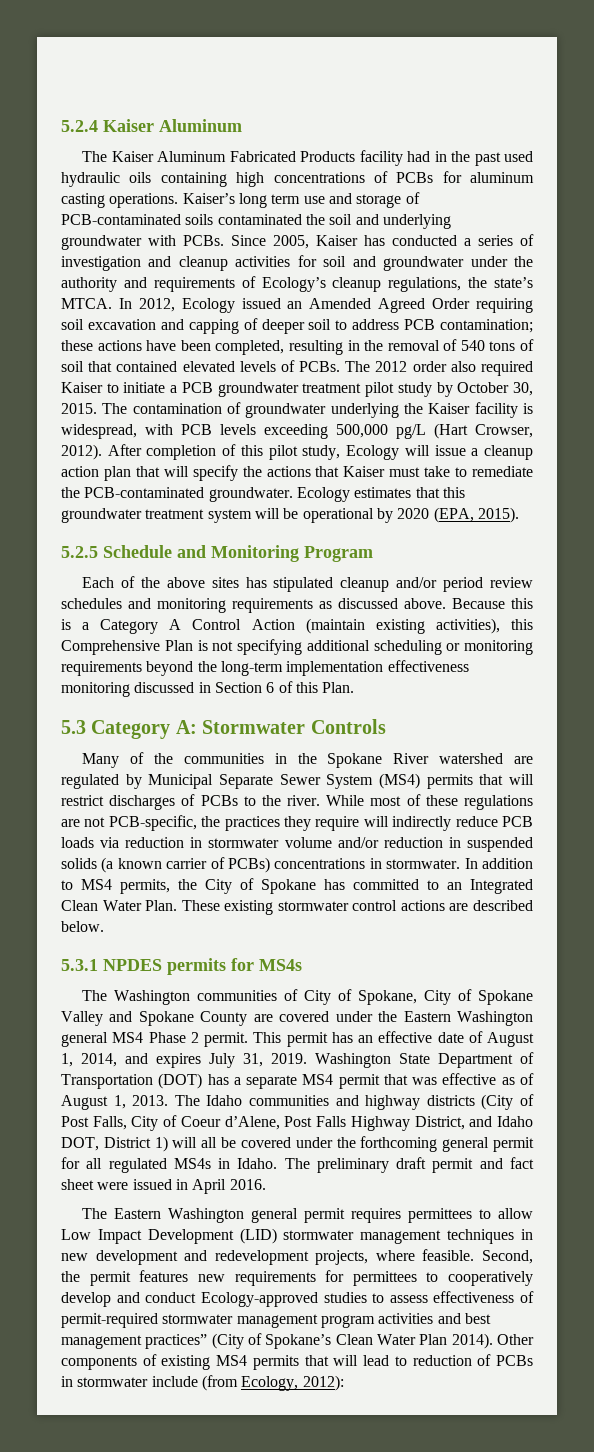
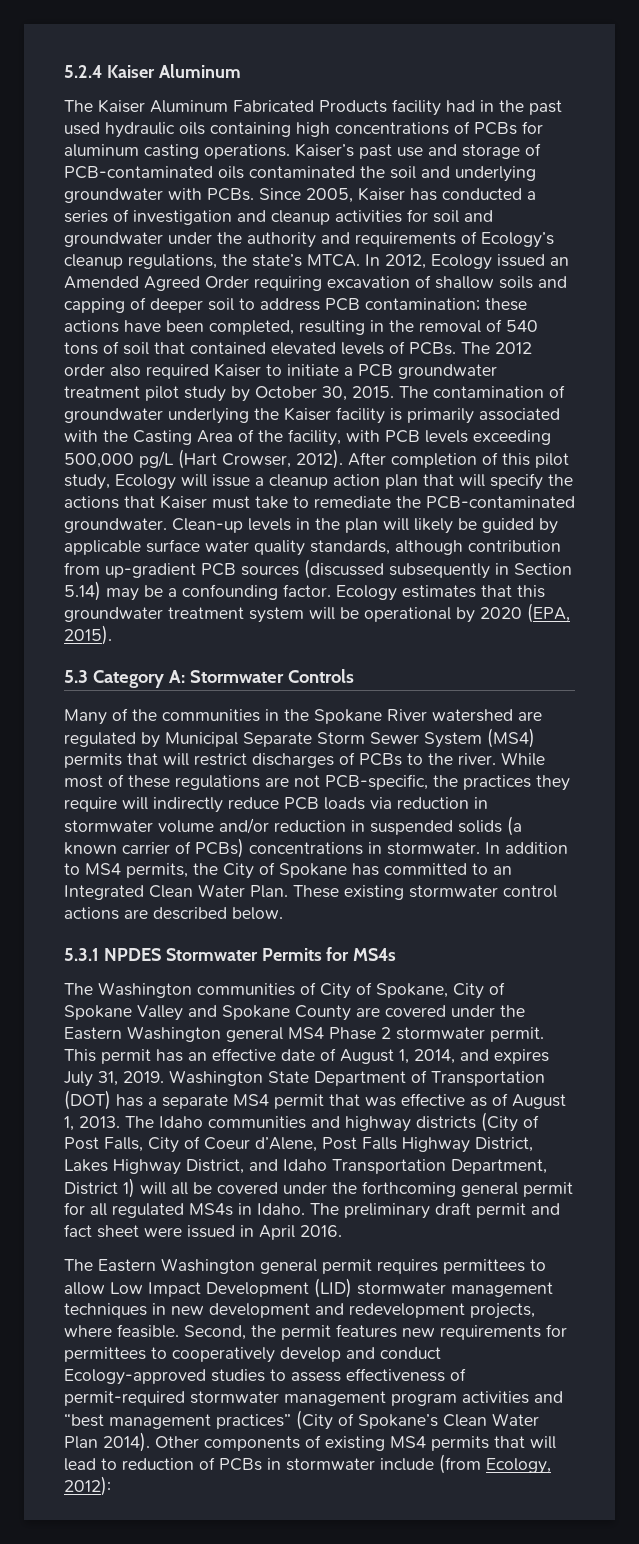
[238,193,301,208] long term -> [359,144,392,159] past
[185,214,214,225] soils -> [218,166,244,179] oils
[61,319,156,330] soil excavation -> [327,275,533,289] excavation of shallow soils
[61,424,137,439] widespread, -> [407,408,560,424] [64,429,341,446] primarily associated with the Casting Area of the facility,
(293, 494) none -> [172,518,558,534] [64,539,561,556] [64,559,572,579] [64,581,331,601] Clean-up levels in the plan will likely be guided by applicable surface water quality standards, although contribution from up-gradient PCB sources (discussed subsequently in Section 5.14) may be a confounding factor.
[61,545,373,562] [82,576,533,592] [61,598,533,613] [61,618,533,634] [61,639,533,655] [61,660,469,676] [61,681,355,697] // 5.2.5 Schedule and Monitoring Program // Each of the above sites has stipulated cleanup and/or period review schedules and monitoring requirements as discussed above. Because this is a Category A Control Action (maintain existing activities), this Comprehensive Plan is not specifying additional scheduling or monitoring requirements beyond the long-term implementation effectiveness monitoring discussed in Section 6 of this Plan. -> (112, 635) none
(273, 781) none -> [317,732,365,744] Storm
[167,958,226,975] permits -> [165,948,322,961] Stormwater Permits
(199, 1037) none -> [396,1027,485,1040] stormwater
[469,1116,534,1127] [61,1137,99,1151] and Idaho DOT, -> [64,1159,547,1175] Lakes Highway District, and Idaho Transportation Department,
[464,1313,491,1324] best -> [64,1413,104,1427] “best

